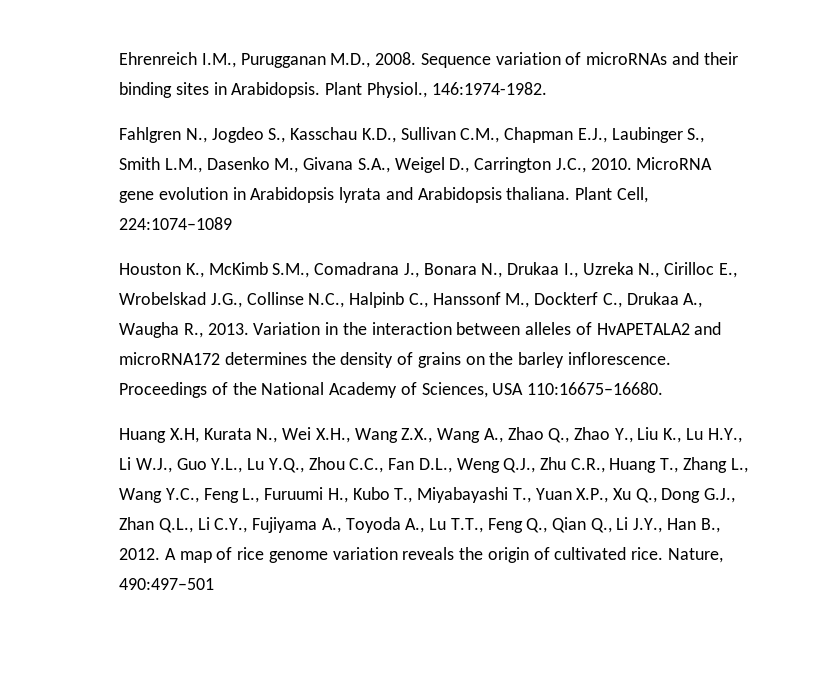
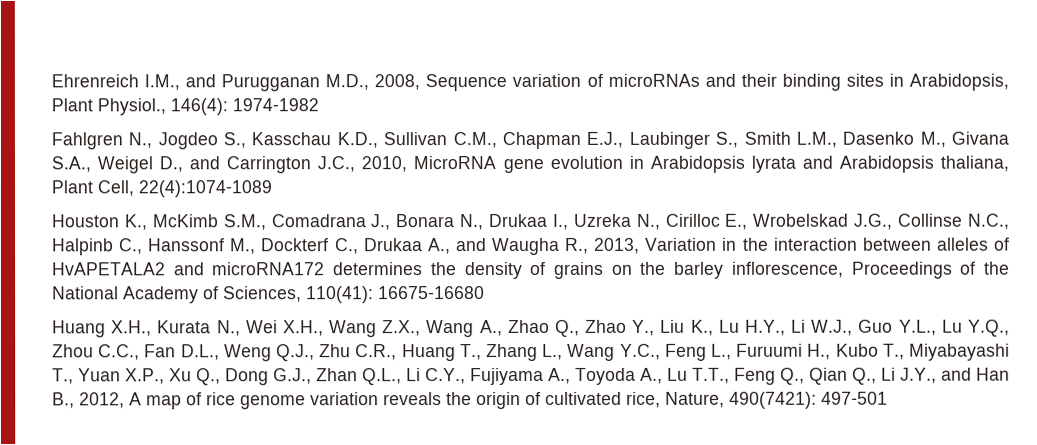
(236, 60) none -> [185,74,217,88] and
[375,52,417,65] 2008. -> [374,74,421,91] 2008,
[231,82,321,98] Arabidopsis. -> [908,73,1009,91] Arabidopsis,
[431,82,547,95] 146:1974-1982. -> [169,98,319,116] 146(4): 1974-1982
(470, 165) none -> [189,156,221,170] and
[590,158,632,170] 2010. -> [361,156,408,173] 2010,
[506,187,571,200] thaliana. -> [939,155,1009,172] thaliana,
[119,217,233,230] 224:1074–1089 -> [137,180,272,198] 22(4):1074-1089
(703, 300) none -> [455,238,487,252] and
[207,323,249,335] 2013. -> [594,237,641,254] 2013,
[567,352,671,365] inflorescence. -> [731,261,844,278] inflorescence,
[492,382,664,395] [119,428,199,443] USA 110:16675–16680. // Huang X.H, -> [305,286,485,304] [51,320,153,338] 110(41): 16675-16680 // Huang X.H.,
(663, 525) none -> [940,367,972,381] and
[119,548,161,560] 2012. -> [78,392,125,409] 2012,
[630,547,723,563] [119,578,215,590] rice. Nature, 490:497–501 -> [625,391,888,409] rice, Nature, 490(7421): 497-501

